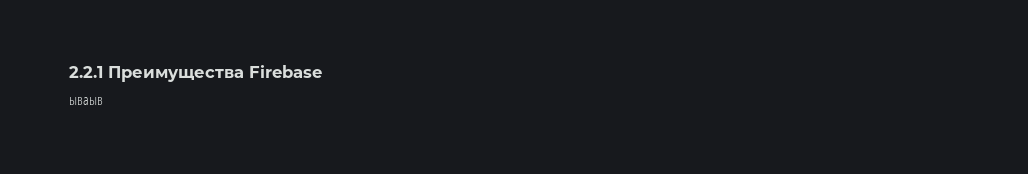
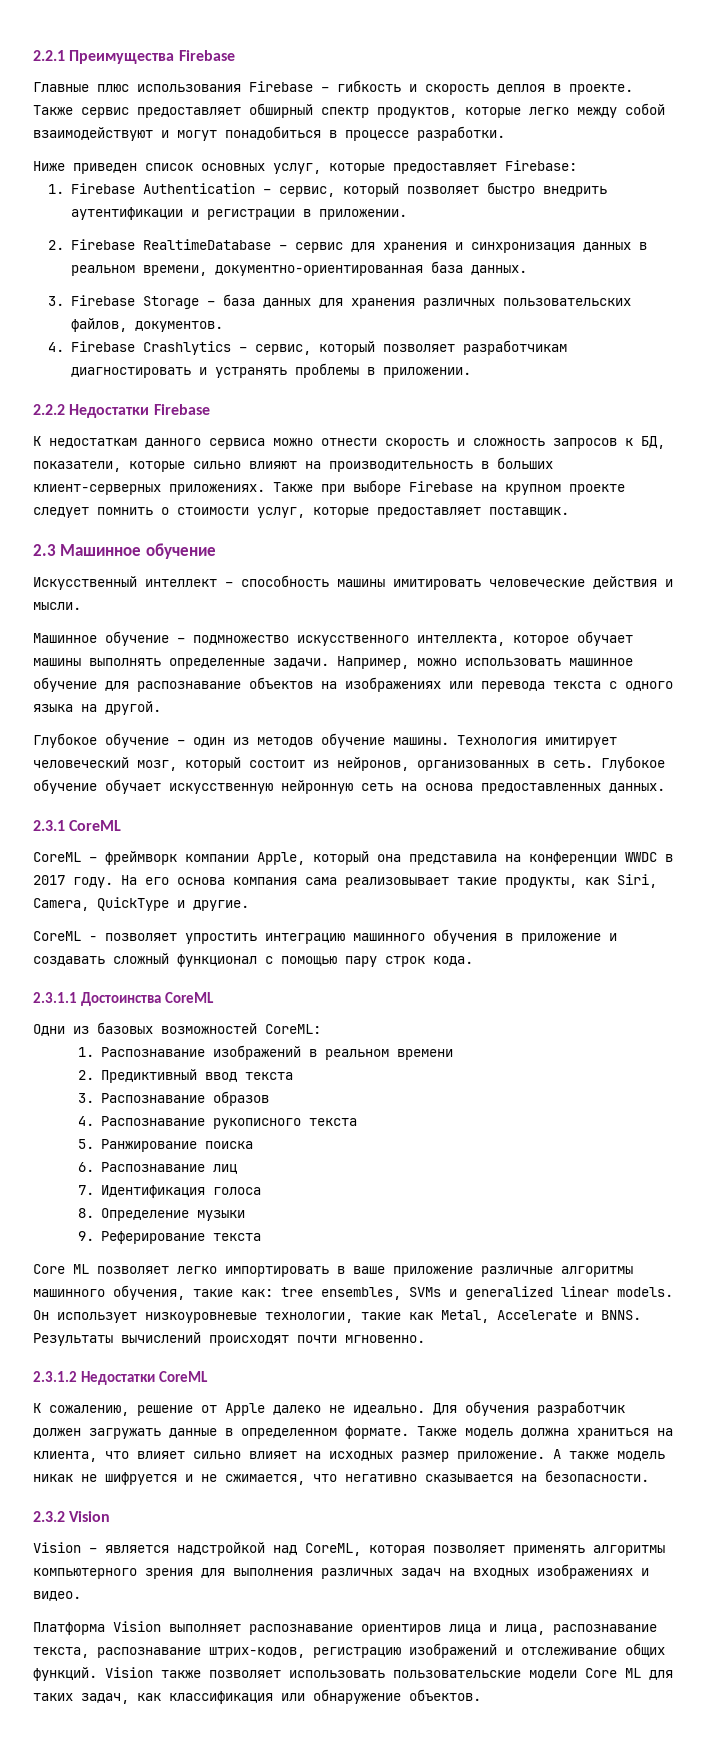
[69,97,103,105] ываыв -> [33,80,633,95] [33,103,665,118] [33,126,505,141] [33,160,577,174] [47,182,607,197] [70,207,407,220] [47,239,647,253] [70,261,527,276] [47,294,631,309] [70,318,223,332] [47,340,567,355] [70,363,471,378] [33,404,210,418] [33,436,665,449] [33,457,553,472] [33,480,625,495] [33,507,569,518] [33,543,216,559] [33,575,673,590] [33,602,81,610] [33,631,633,646] [33,656,633,669] [33,677,673,692] [33,701,161,715] [33,733,617,748] [33,756,665,771] [33,779,665,794] [33,820,122,831] [33,851,673,865] [33,874,657,888] [33,897,249,911] [33,929,617,944] [33,953,473,967] [33,992,215,1006] [33,1022,321,1036] [77,1045,453,1060] [77,1069,293,1083] [77,1091,269,1106] [77,1116,357,1129] [77,1139,253,1152] [77,1162,237,1174] [77,1185,261,1198] [77,1208,245,1221] [77,1231,261,1244] [33,1264,633,1277] [33,1285,673,1300] [33,1310,641,1323] [33,1332,425,1346] [33,1371,209,1385] [33,1401,625,1416] [33,1426,673,1439] [33,1449,665,1462] [33,1470,649,1485] [33,1511,111,1522] [33,1542,665,1556] [33,1564,649,1579] [33,1591,81,1601] [33,1621,657,1635] [33,1643,665,1658] [33,1667,673,1681] [33,1689,481,1704] Главные плюс использования Firebase – гибкость и скорость деплоя в проекте. Также сервис предоставляет обширный спектр продуктов, которые легко между собой взаимодействуют и могут понадобиться в процессе разработки. // Ниже приведен список основных услуг, которые предоставляет Firebase: // 1. Firebase Authentication – сервис, который позволяет быстро внедрить аутентификации и регистрации в приложении. // 2. Firebase RealtimeDatabase – сервис для хранения и синхронизация данных в реальном времени, документно-ориентированная база данных. // 3. Firebase Storage – база данных для хранения различных пользовательских файлов, документов. // 4. Firebase Crashlytics – сервис, который позволяет разработчикам диагностировать и устранять проблемы в приложении. // 2.2.2 Недостатки Firebase // К недостаткам данного сервиса можно отнести скорость и сложность запросов к БД, показатели, которые сильно влияют на производительность в больших клиент-серверных приложениях. Также при выборе Firebase на крупном проекте следует помнить о стоимости услуг, которые предоставляет поставщик. // 2.3 Машинное обучение // Искусственный интеллект – способность машины имитировать человеческие действия и мысли. // Машинное обучение – подмножество искусственного интеллекта, которое обучает машины выполнять определенные задачи. Например, можно использовать машинное обучение для распознавание объектов на изображениях или перевода текста с одного языка на другой. // Глубокое обучение – один из методов обучение машины. Технология имитирует человеческий мозг, который состоит из нейронов, организованных в сеть. Глубокое обучение обучает искусственную нейронную сеть на основа предоставленных данных. // 2.3.1 CoreML // CoreML – фреймворк компании Apple, который она представила на конференции WWDC в 2017 году. На его основа компания сама реализовывает такие продукты, как Siri, Camera, QuickType и другие. // CoreML - позволяет упростить интеграцию машинного обучения в приложение и создавать сложный функционал с помощью пару строк кода. // 2.3.1.1 Достоинства CoreML // Одни из базовых возможностей CoreML: // 1. Распознавание изображений в реальном времени // 2. Предиктивный ввод текста // 3. Распознавание образов // 4. Распознавание рукописного текста // 5. Ранжирование поиска // 6. Распознавание лиц // 7. Идентификация голоса // 8. Определение музыки // 9. Реферирование текста // Core ML позволяет легко импортировать в ваше приложение различные алгоритмы машинного обучения, такие как: tree ensembles, SVMs и generalized linear models. Он использует низкоуровневые технологии, такие как Metal, Accelerate и BNNS. Результаты вычислений происходят почти мгновенно. // 2.3.1.2 Недостатки CoreML // К сожалению, решение от Apple далеко не идеально. Для обучения разработчик должен загружать данные в определенном формате. Также модель должна храниться на клиента, что влияет сильно влияет на исходных размер приложение. А также модель никак не шифруется и не сжимается, что негативно сказывается на безопасности. // 2.3.2 Vision // Vision – является надстройкой над CoreML, которая позволяет применять алгоритмы компьютерного зрения для выполнения различных задач на входных изображениях и видео. // Платформа Vision выполняет распознавание ориентиров лица и лица, распознавание текста, распознавание штрих-кодов, регистрацию изображений и отслеживание общих функций. Vision также позволяет использовать пользовательские модели Core ML для таких задач, как классификация или обнаружение объектов.

